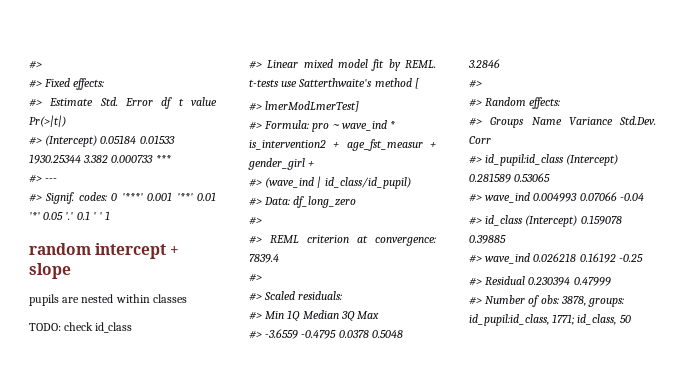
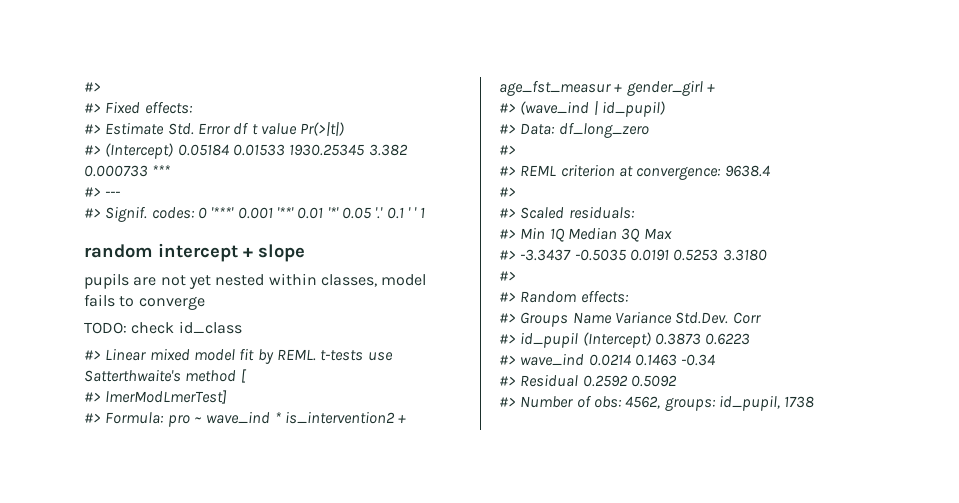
[29,154,81,164] 1930.25344 -> [289,144,365,156] 1930.25345
[81,294,187,303] nested within classes -> [160,273,427,289] [84,294,205,310] not yet nested within classes, model fails to converge
[324,177,411,189] id_class/id_pupil) -> [601,101,665,117] id_pupil)
[249,254,279,263] 7839.4 -> [724,165,771,177] 9638.4
[265,329,403,339] [468,59,500,68] -3.6559 -0.4795 0.0378 0.5048 3.2846 -> [520,249,767,261] -3.3437 -0.5035 0.0191 0.5253 3.3180
[485,154,619,166] [469,173,551,183] [469,192,644,203] [469,215,622,227] [469,235,506,244] [469,253,643,264] id_pupil:id_class (Intercept) 0.281589 0.53065 // #> wave_ind 0.004993 0.07066 -0.04 // #> id_class (Intercept) 0.159078 0.39885 // #> wave_ind 0.026218 0.16192 -0.25 -> [520,332,751,348] [499,353,717,366] id_pupil (Intercept) 0.3873 0.6223 // #> wave_ind 0.0214 0.1463 -0.34
[528,277,611,286] 0.230394 0.47999 -> [582,375,677,387] 0.2592 0.5092
[560,296,625,307] [469,314,631,326] 3878, groups: id_pupil:id_class, 1771; id_class, 50 -> [625,395,815,411] 4562, groups: id_pupil, 1738

